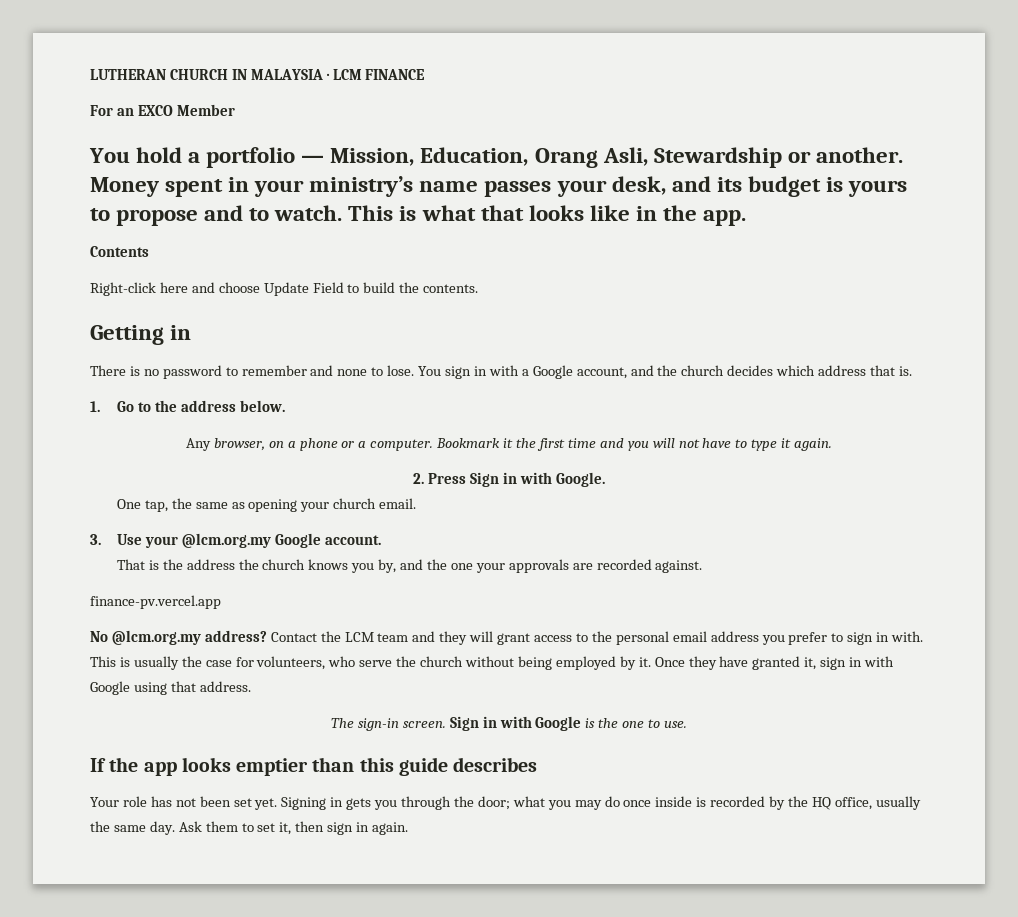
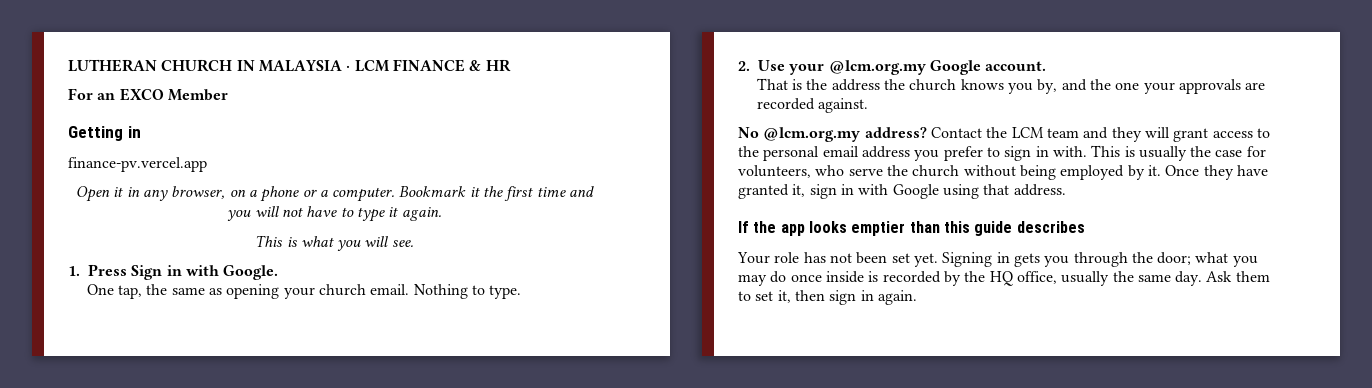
(426, 74) none -> [469,59,511,72] & HR
[89,147,903,168] [90,176,907,197] [90,205,746,226] [90,246,149,257] [90,282,479,296] [90,325,192,345] [90,365,912,379] [90,400,285,412] [185,438,211,451] You hold a portfolio — Mission, Education, Orang Asli, Stewardship or another. Money spent in your ministry’s name passes your desk, and its budget is yours to propose and to watch. This is what that looks like in the app. // Contents // Right-click here and choose Update Field to build the contents. // Getting in // There is no password to remember and none to lose. You sign in with a Google account, and the church decides which address that is. // 1. Go to the address below. // Any -> [68,126,141,141] [68,157,207,172] [75,186,168,202] Getting in // finance-pv.vercel.app // Open it in any
[413,473,425,484] 2. -> [255,235,414,251] [68,266,80,276] This is what you will see. // 1.
[90,534,101,545] // 3. -> [413,284,522,299] [738,61,750,71] Nothing to type. // 2.
[90,595,221,609] // finance-pv.vercel.app -> (869, 105) none
[330,716,688,731] // The sign-in screen. Sign in with Google is the one to use. -> (1066, 190) none

